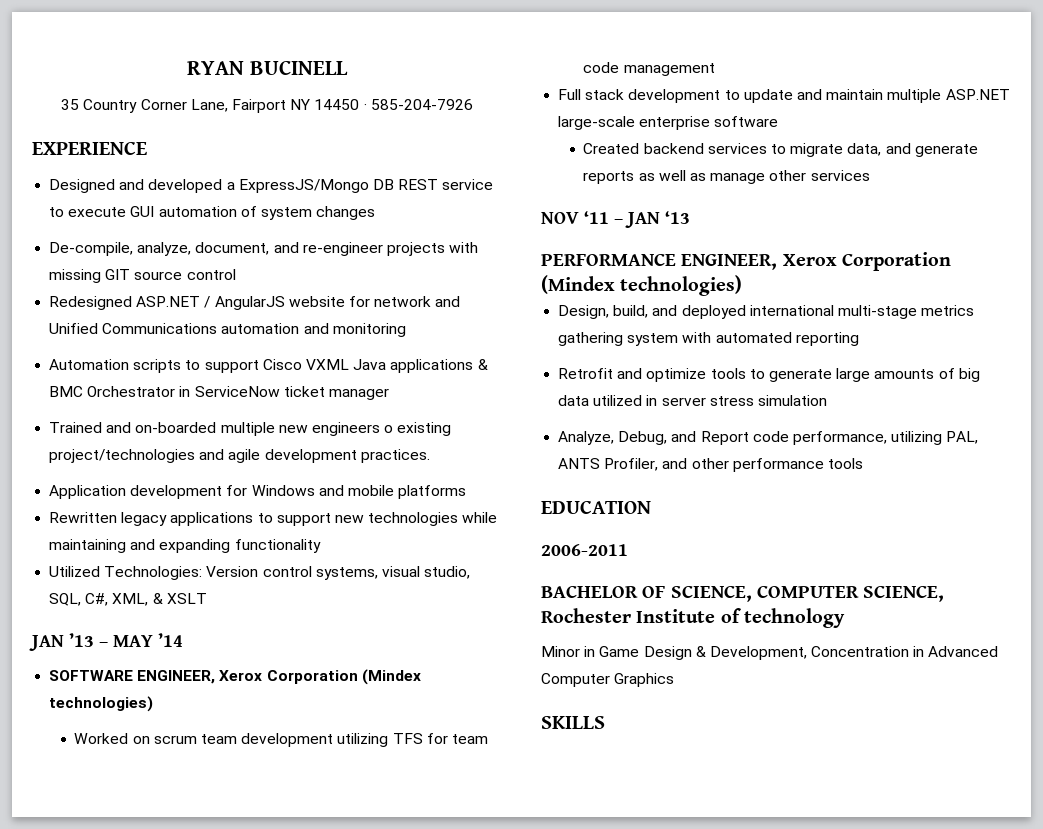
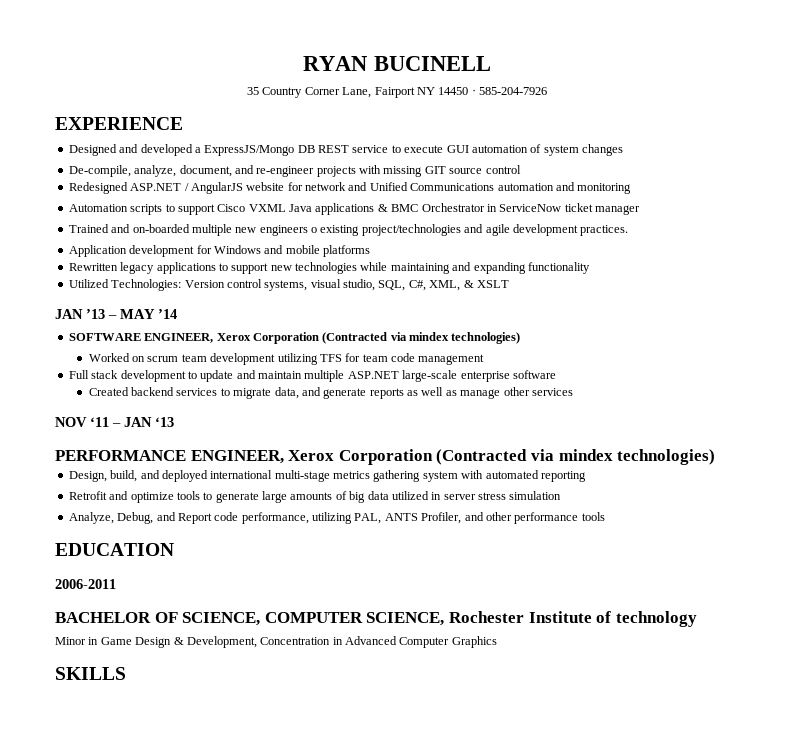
[361,669,421,685] (Mindex -> [322,332,449,344] (Contracted via mindex
[541,275,615,294] (Mindex -> [436,449,613,465] (Contracted via mindex

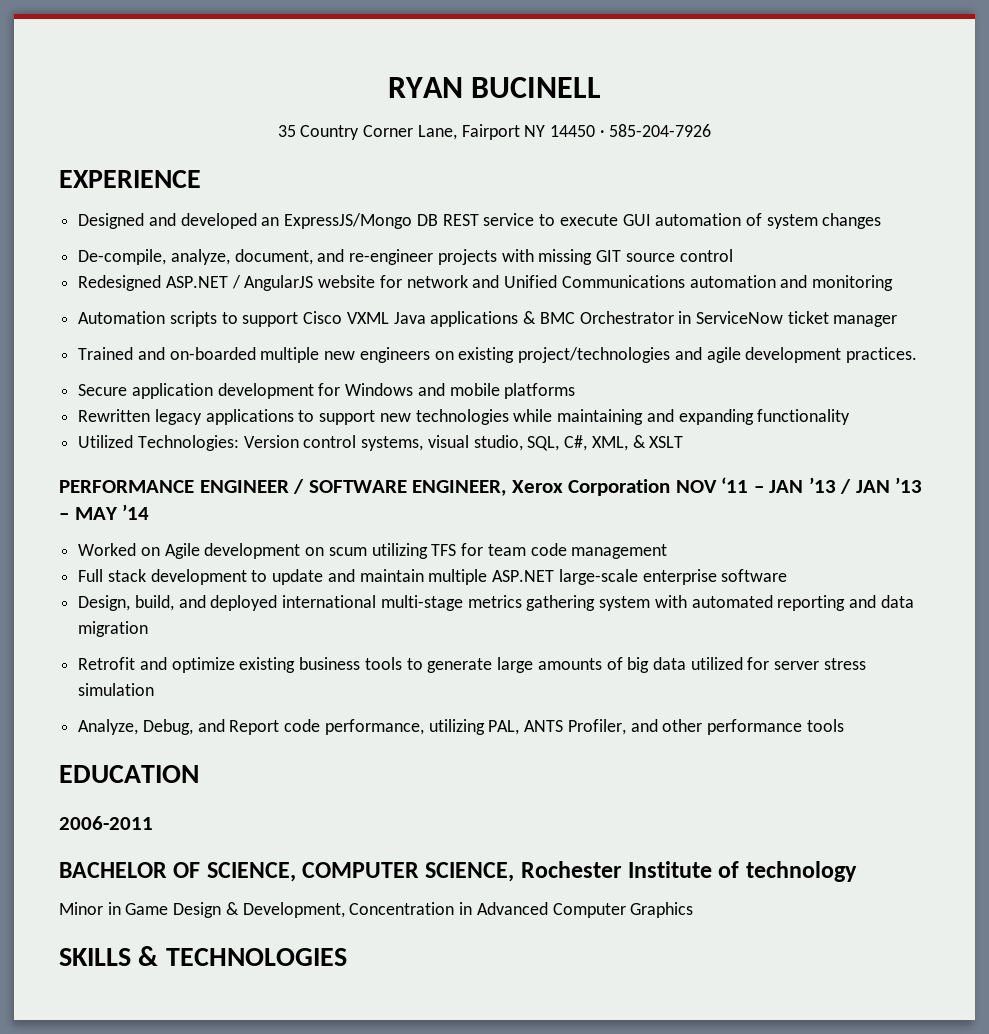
[194,147,201,153] a -> [261,217,280,226] an
[311,227,317,233] o -> [434,351,454,360] on
[68,245,127,257] Application -> [78,383,213,399] Secure application
(509, 284) none -> [59,477,852,496] PERFORMANCE ENGINEER / SOFTWARE ENGINEER, Xerox Corporation NOV ‘11 – JAN ’13 /
[68,332,521,344] [88,353,276,365] SOFTWARE ENGINEER, Xerox Corporation (Contracted via mindex technologies) // Worked on scrum team development -> [78,543,367,559] Worked on Agile development on scum
[88,387,573,399] [55,417,174,427] [55,449,716,465] // Created backend services to migrate data, and generate reports as well as manage other services // NOV ‘11 – JAN ‘13 // PERFORMANCE ENGINEER, Xerox Corporation (Contracted via mindex technologies) -> (788, 575) none
(586, 476) none -> [848,595,914,608] [78,621,149,637] and data migration
(174, 497) none -> [239,657,361,673] existing business
[431,492,442,500] in -> [747,657,770,670] for
(126, 673) none -> [138,946,347,966] & TECHNOLOGIES

